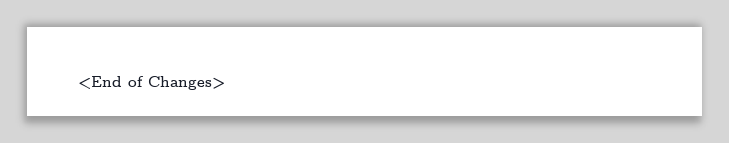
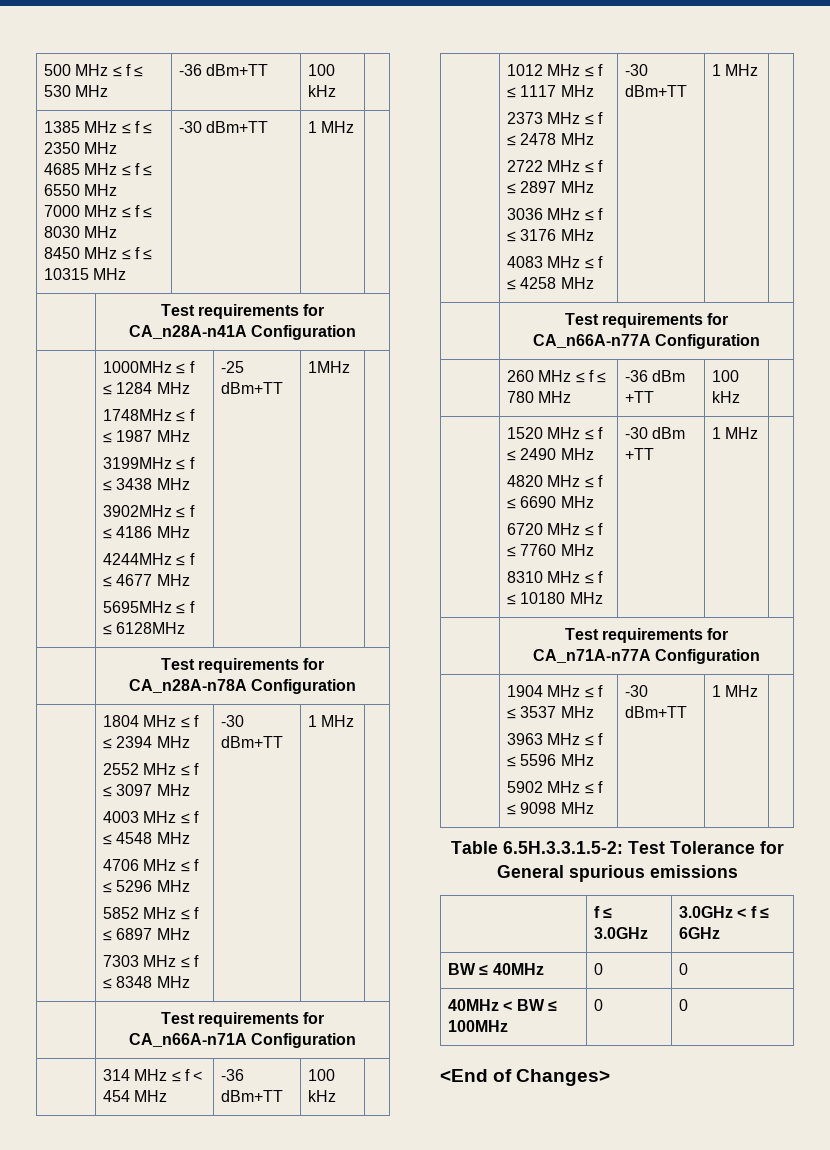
(78, 82) none -> [43,64,144,77] [43,85,109,97] [178,64,269,76] [307,64,335,76] [307,85,336,97] [43,121,153,134] [43,142,118,154] [43,163,153,176] [43,184,118,196] [43,205,153,218] [43,226,118,238] [43,247,153,260] [43,268,127,280] [178,121,269,133] [307,121,355,133] [160,304,325,319] [128,325,357,340] [102,361,195,374] [102,382,190,395] [102,409,195,422] [102,430,190,443] [102,457,195,470] [102,478,190,491] [102,505,195,518] [102,526,190,539] [102,553,195,566] [102,574,190,587] [102,601,195,614] [102,622,186,635] [220,361,244,373] [220,382,283,394] [307,361,350,373] [160,658,325,673] [128,679,357,694] [102,715,199,728] [102,736,190,749] [102,763,199,776] [102,784,190,797] [102,811,199,824] [102,832,190,845] [102,859,199,872] [102,880,190,893] [102,907,199,920] [102,928,190,941] [102,955,199,968] [102,976,190,989] [220,715,244,727] [220,736,283,748] [307,715,355,727] [160,1012,325,1027] [128,1033,357,1048] [102,1069,203,1082] [102,1090,168,1102] [220,1069,244,1081] [220,1090,283,1102] [307,1069,335,1081] [307,1090,336,1102] [506,64,603,77] [506,85,594,98] [506,112,603,125] [506,133,594,146] [506,160,603,173] [506,181,594,194] [506,208,603,221] [506,229,594,242] [506,256,603,269] [506,277,594,290] [624,64,648,76] [624,85,687,97] [711,64,759,76] [564,313,729,328] [532,334,761,349] [506,370,607,383] [506,391,572,403] [624,370,686,382] [624,391,654,403] [711,370,739,382] [711,391,740,403] [506,427,603,440] [506,448,594,461] [506,475,603,488] [506,496,594,509] [506,523,603,536] [506,544,594,557] [506,571,603,584] [506,592,603,605] [624,427,686,439] [624,448,654,460] [711,427,759,439] [564,628,729,643] [532,649,761,664] [506,685,603,698] [506,706,594,719] [506,733,603,746] [506,754,594,767] [506,781,603,794] [506,802,594,815] [624,685,648,697] [624,706,687,718] [711,685,759,697] [450,841,784,854] [496,865,738,882] [593,906,613,918] [593,927,648,939] [678,906,769,918] [678,927,720,939] [447,963,544,975] [593,963,603,975] [678,963,688,975] [447,999,557,1011] [447,1020,508,1032] [593,999,603,1011] [678,999,688,1011] 500 MHz ≤ f ≤ 530 MHz | -36 dBm+TT | 100 kHz | // 1385 MHz ≤ f ≤ 2350 MHz // 4685 MHz ≤ f ≤ 6550 MHz // 7000 MHz ≤ f ≤ 8030 MHz // 8450 MHz ≤ f ≤ 10315 MHz | -30 dBm+TT | 1 MHz | // | Test requirements for CA_n28A-n41A Configuration // | 1000MHz ≤ f ≤ 1284 MHz // 1748MHz ≤ f ≤ 1987 MHz // 3199MHz ≤ f ≤ 3438 MHz // 3902MHz ≤ f ≤ 4186 MHz // 4244MHz ≤ f ≤ 4677 MHz // 5695MHz ≤ f ≤ 6128MHz | -25 dBm+TT | 1MHz | // | Test requirements for CA_n28A-n78A Configuration // | 1804 MHz ≤ f ≤ 2394 MHz // 2552 MHz ≤ f ≤ 3097 MHz // 4003 MHz ≤ f ≤ 4548 MHz // 4706 MHz ≤ f ≤ 5296 MHz // 5852 MHz ≤ f ≤ 6897 MHz // 7303 MHz ≤ f ≤ 8348 MHz | -30 dBm+TT | 1 MHz | // | Test requirements for CA_n66A-n71A Configuration // | 314 MHz ≤ f < 454 MHz | -36 dBm+TT | 100 kHz | // | 1012 MHz ≤ f ≤ 1117 MHz // 2373 MHz ≤ f ≤ 2478 MHz // 2722 MHz ≤ f ≤ 2897 MHz // 3036 MHz ≤ f ≤ 3176 MHz // 4083 MHz ≤ f ≤ 4258 MHz | -30 dBm+TT | 1 MHz | // | Test requirements for CA_n66A-n77A Configuration // | 260 MHz ≤ f ≤ 780 MHz | -36 dBm +TT | 100 kHz | // | 1520 MHz ≤ f ≤ 2490 MHz // 4820 MHz ≤ f ≤ 6690 MHz // 6720 MHz ≤ f ≤ 7760 MHz // 8310 MHz ≤ f ≤ 10180 MHz | -30 dBm +TT | 1 MHz | // | Test requirements for CA_n71A-n77A Configuration // | 1904 MHz ≤ f ≤ 3537 MHz // 3963 MHz ≤ f ≤ 5596 MHz // 5902 MHz ≤ f ≤ 9098 MHz | -30 dBm+TT | 1 MHz | // Table 6.5H.3.3.1.5-2: Test Tolerance for General spurious emissions // | f ≤ 3.0GHz | 3.0GHz < f ≤ 6GHz // BW ≤ 40MHz | 0 | 0 // 40MHz < BW ≤ 100MHz | 0 | 0 //

